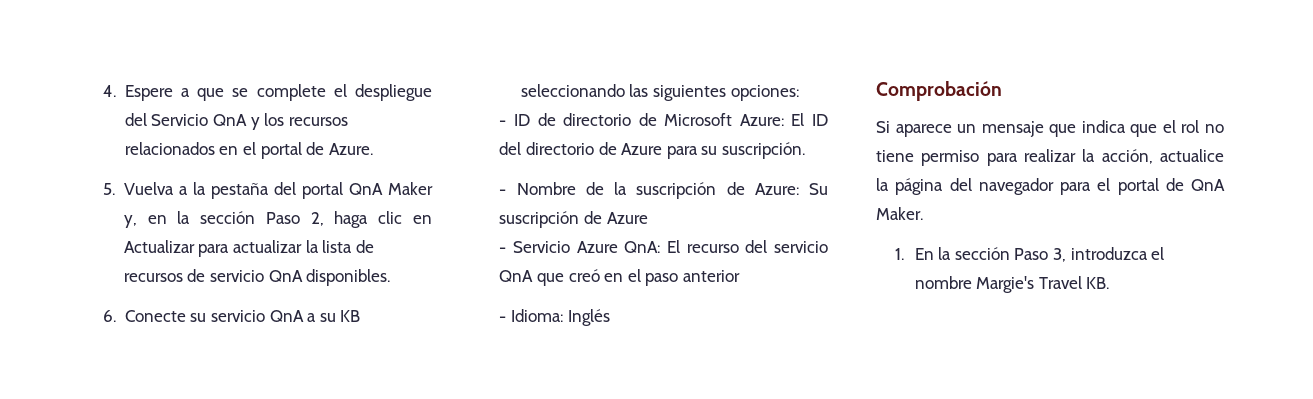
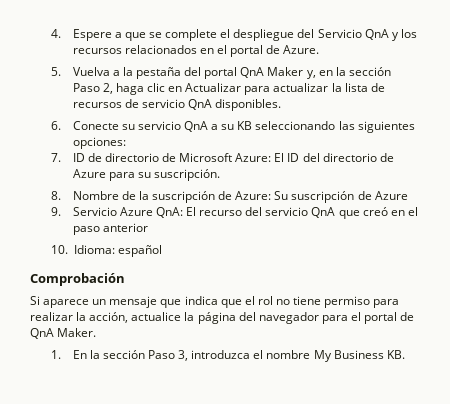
[499,120,507,126] - -> [51,153,62,162] 7.
[499,189,507,195] - -> [51,191,62,200] 8.
[499,247,507,253] - -> [51,207,62,216] 9.
[499,309,610,326] - Idioma: Inglés -> [51,245,163,257] 10. Idioma: español
[976,276,1082,293] Margie's Travel -> [313,350,384,362] My Business

